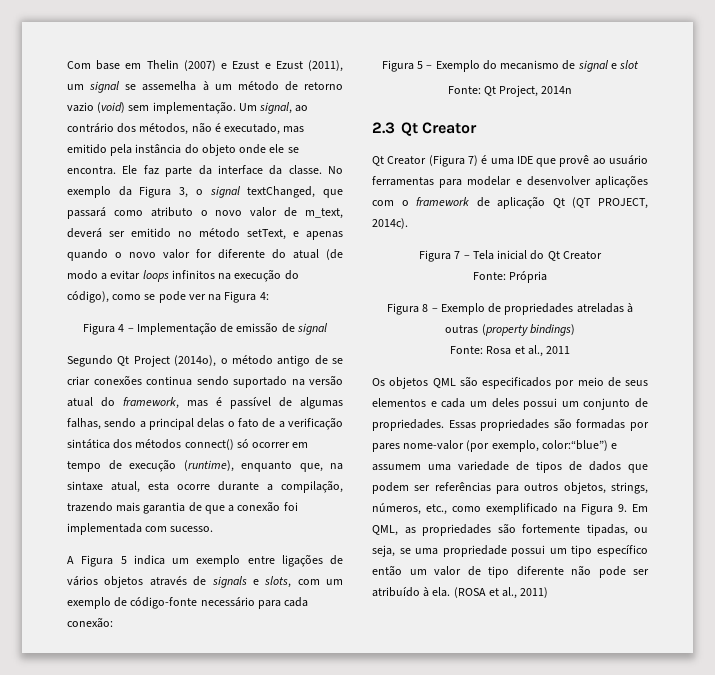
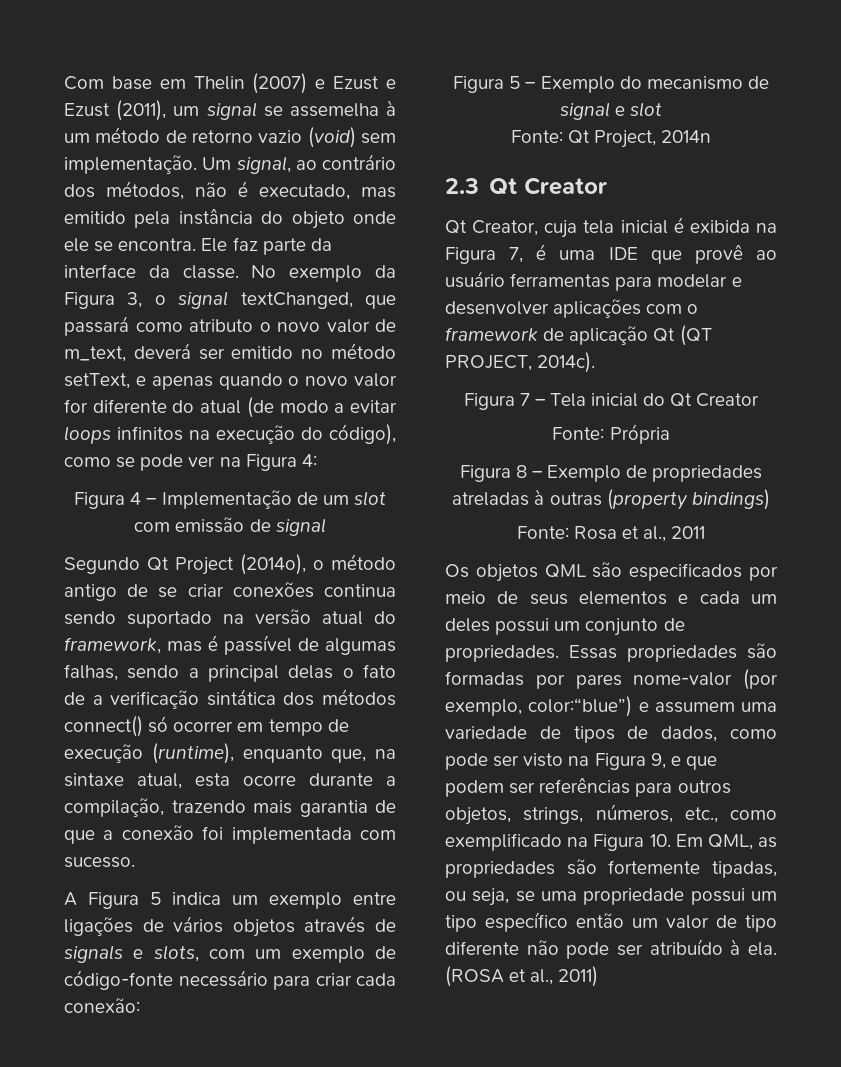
(234, 328) none -> [322,491,386,506] [134,522,171,532] um slot com
(281, 604) none -> [315,973,352,986] criar
[387,155,478,167] Creator (Figura 7) -> [472,217,777,238] [445,247,524,264] Creator, cuja tela inicial é exibida na Figura 7,
[589,461,621,471] dados -> [661,726,777,742] [445,753,681,770] dados, como pode ser visto na Figura 9, e
[618,504,627,512] 9. -> [649,834,671,847] 10.

